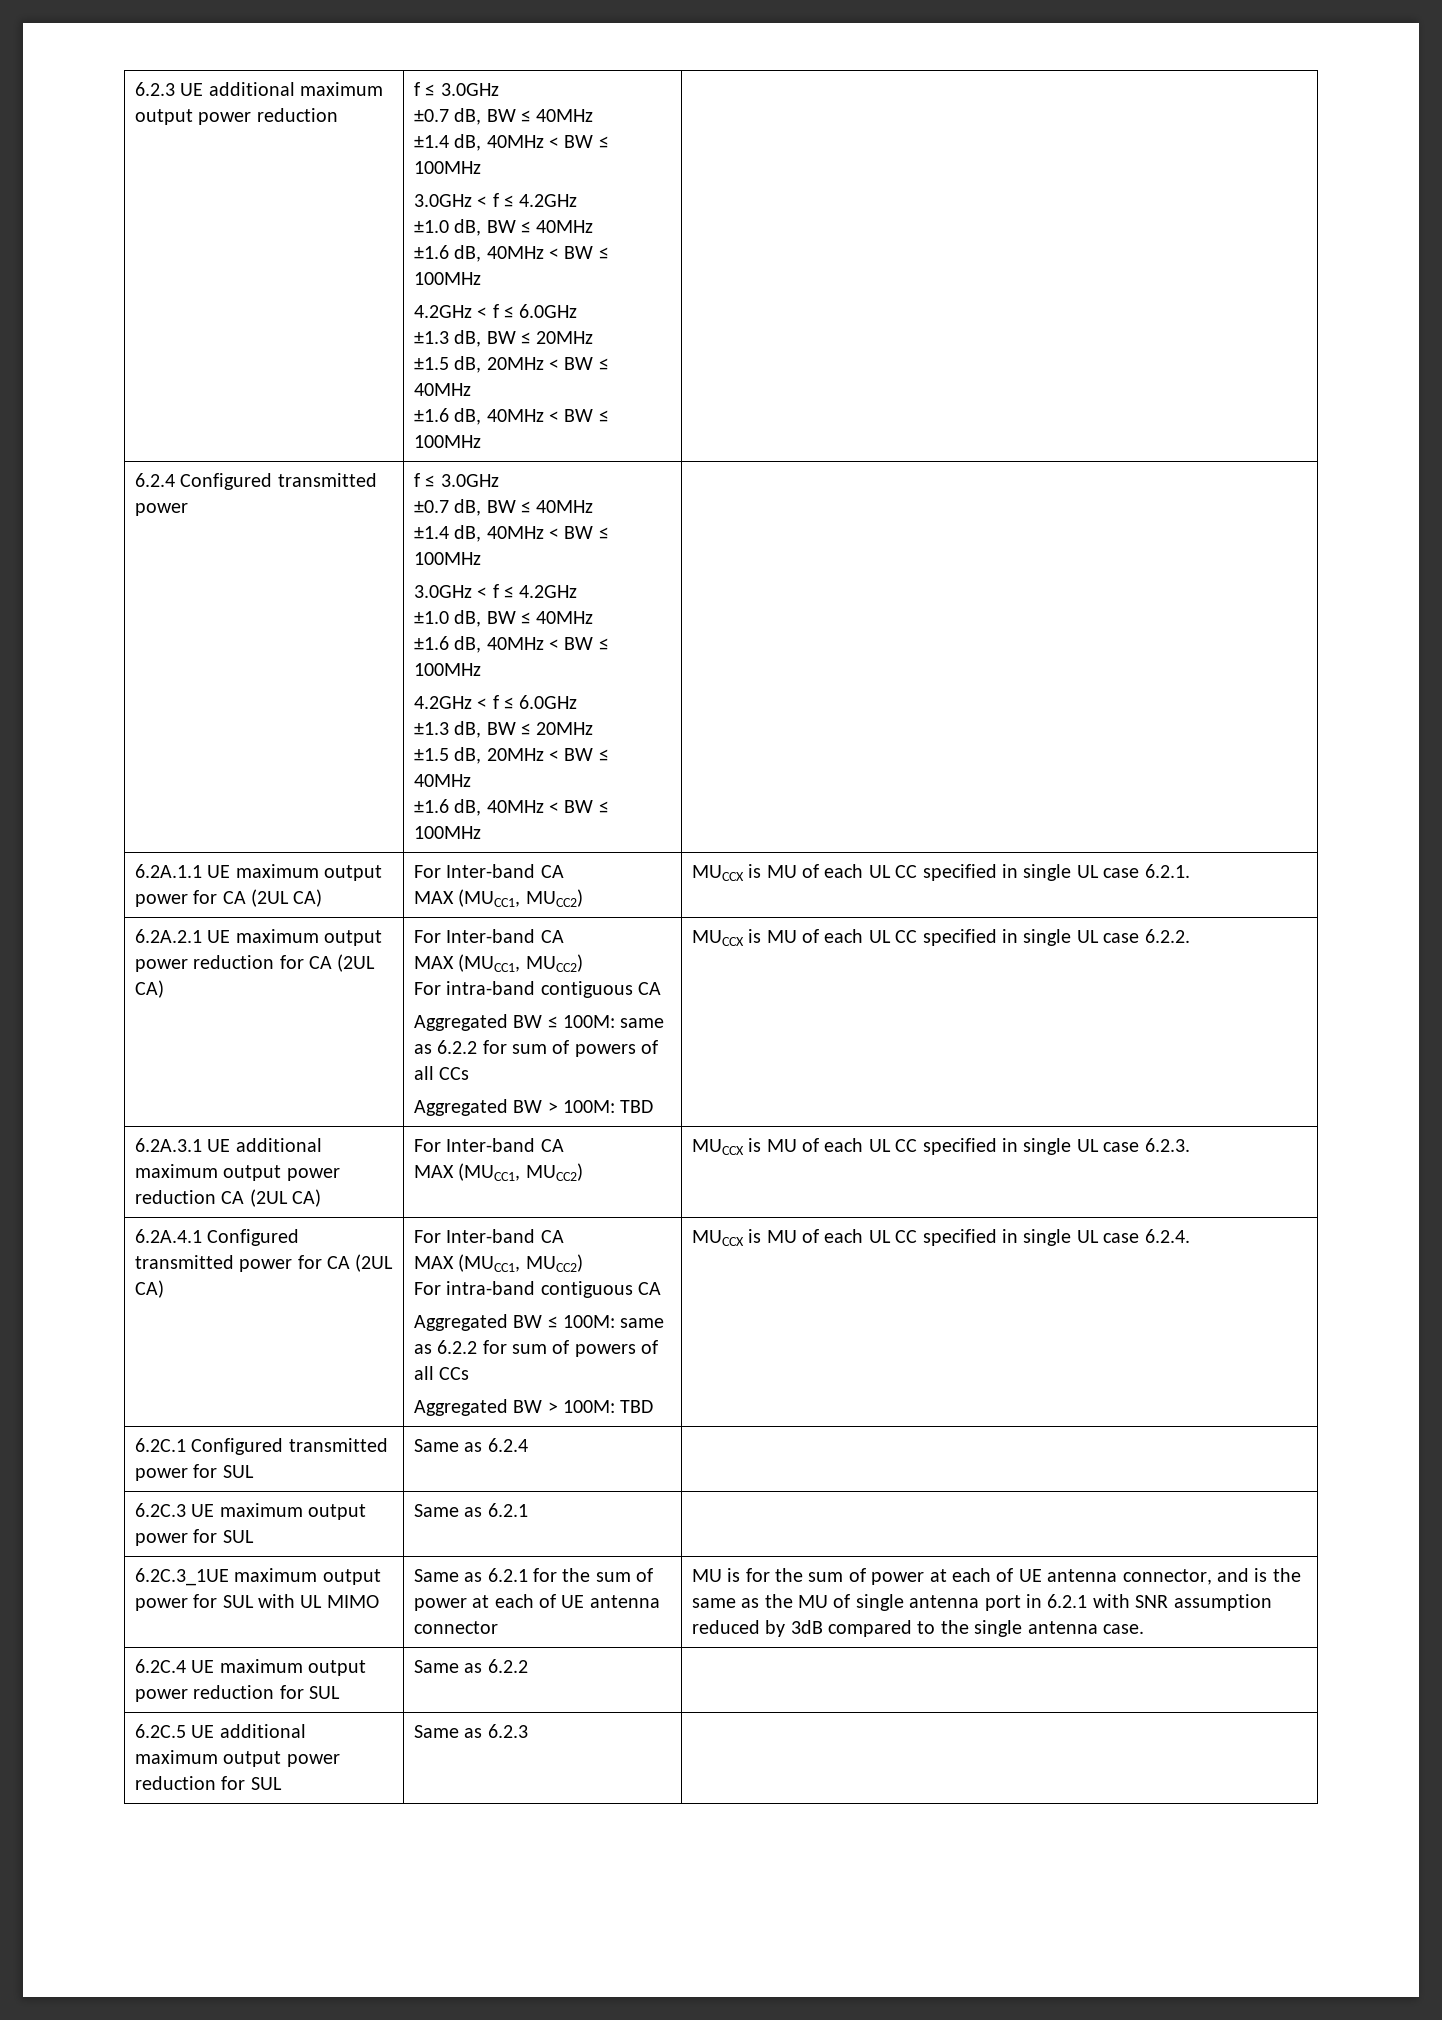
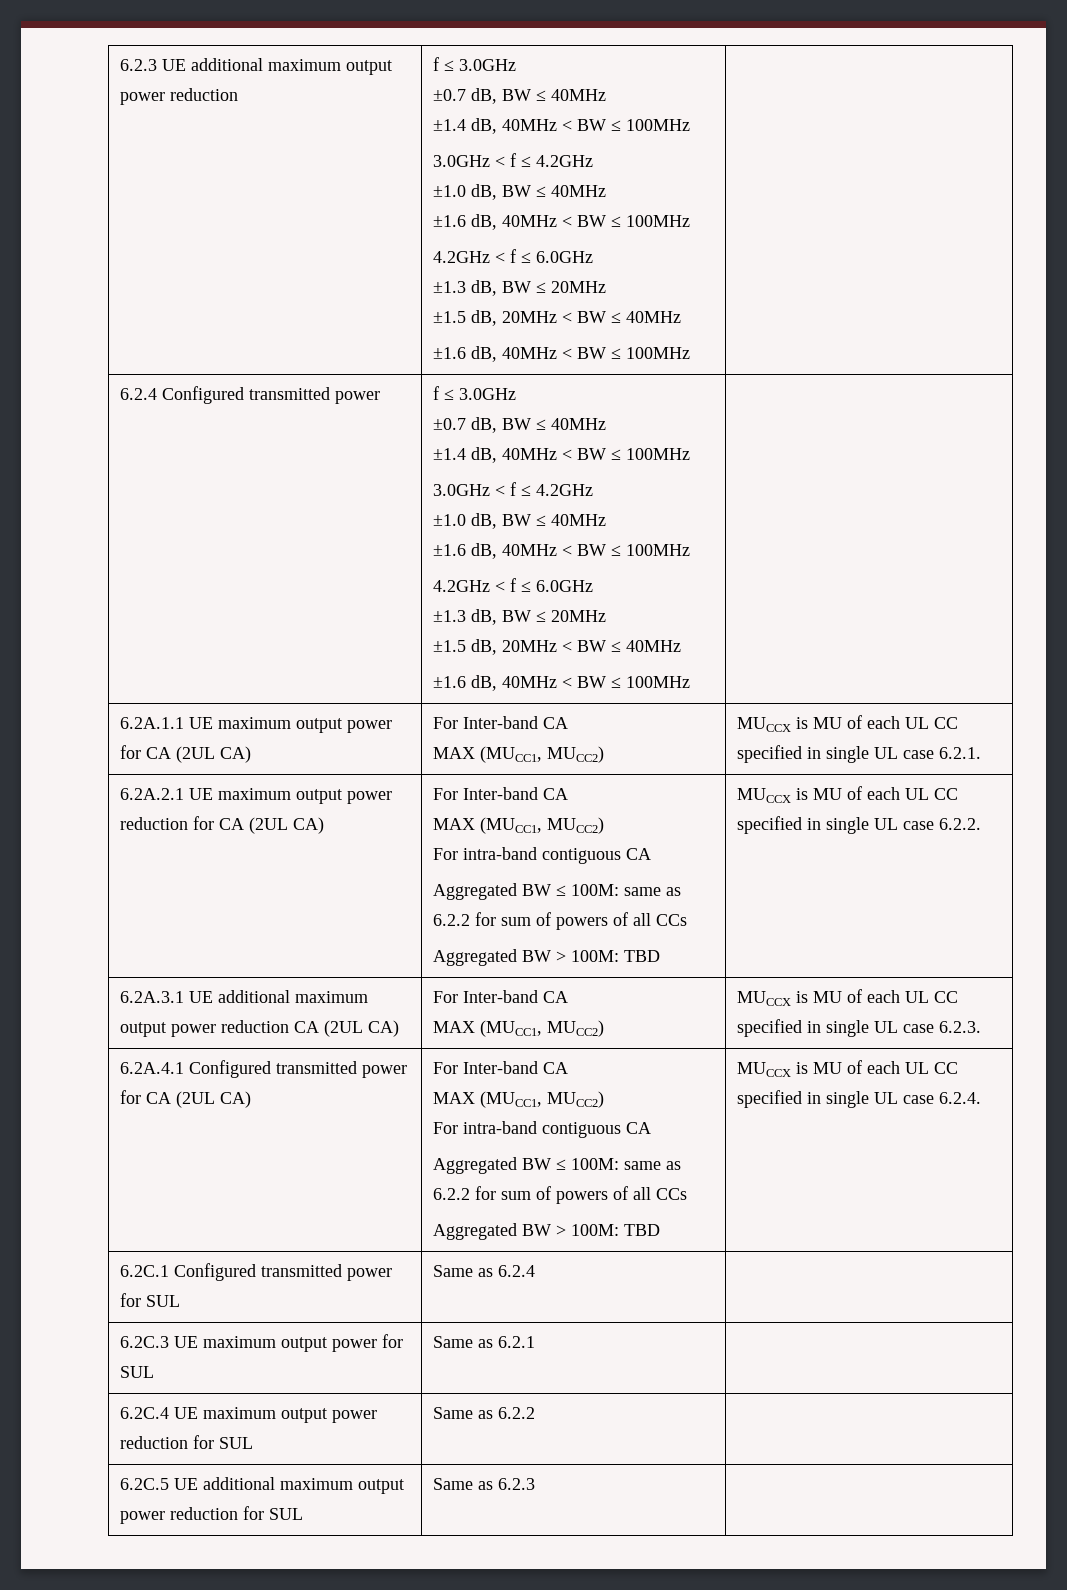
[134,1568,381,1586] [134,1594,379,1611] [413,1568,654,1582] [413,1594,660,1611] [413,1621,498,1634] [691,1568,1301,1585] [691,1594,1272,1611] [691,1620,1145,1637] // 6.2C.3_1UE maximum output power for SUL with UL MIMO | Same as 6.2.1 for the sum of power at each of UE antenna connector | MU is for the sum of power at each of UE antenna connector, and is the same as the MU of single antenna port in 6.2.1 with SNR assumption reduced by 3dB compared to the single antenna case. -> (535, 1342) none

